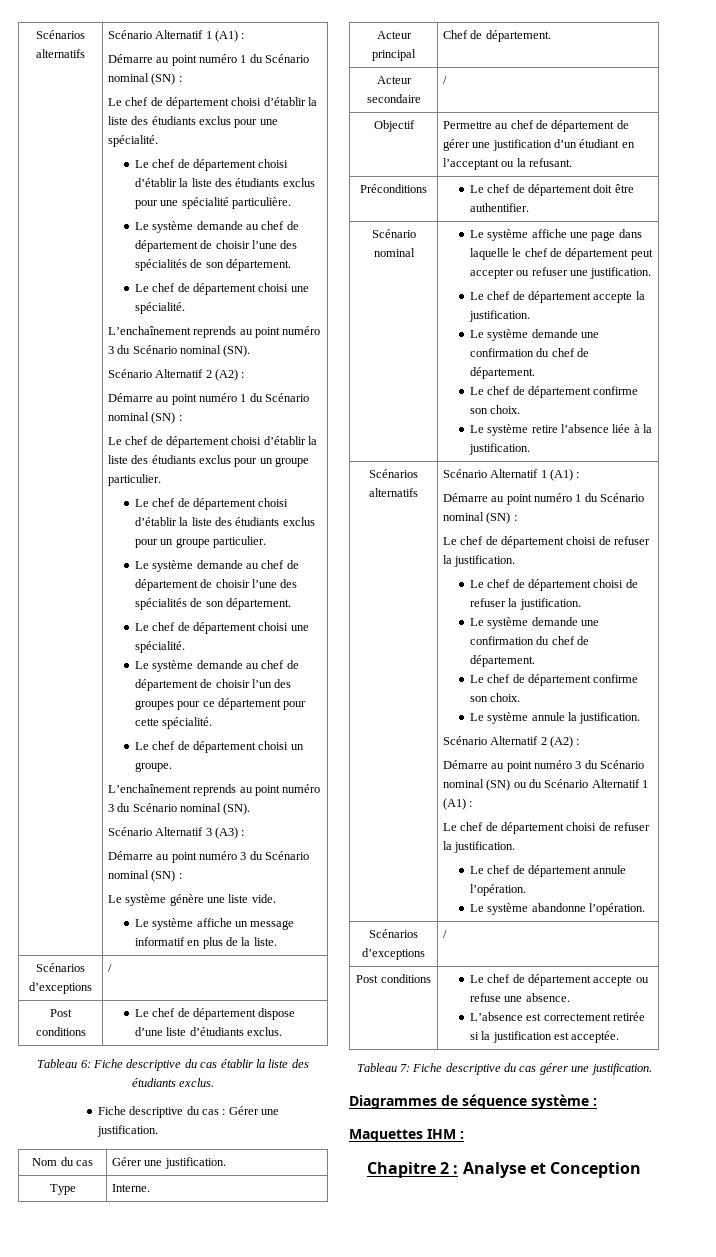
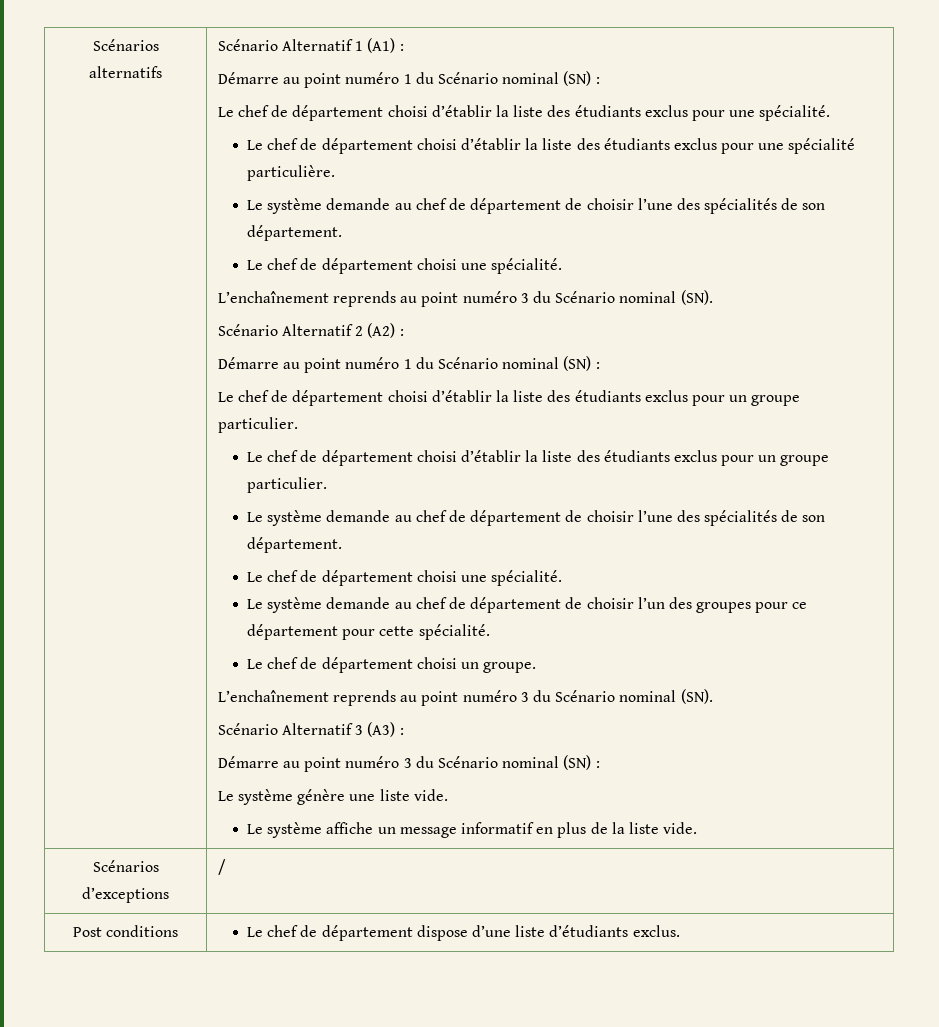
[253,937,277,946] liste. -> [628,822,698,834] liste vide.
[37,1059,309,1071] [131,1078,215,1087] [97,1106,280,1118] [96,1125,158,1137] [32,1157,93,1166] [111,1157,226,1169] [49,1184,76,1195] [111,1184,150,1192] [376,31,412,39] [372,49,416,61] [442,30,551,42] [376,76,412,84] [366,94,421,103] [442,76,447,84] [373,120,415,132] [442,120,629,132] [442,139,635,151] [442,158,572,170] [360,184,427,193] [469,184,634,196] [469,203,529,212] [371,229,416,238] [373,248,415,257] [469,229,642,241] [469,248,653,260] [469,267,652,279] [469,291,645,303] [468,310,530,322] [469,329,599,341] [469,348,589,357] [469,367,535,379] [469,386,639,398] [469,405,521,414] [469,424,653,436] [468,443,530,455] [369,469,418,478] [369,488,418,497] [442,469,580,481] [442,493,645,505] [442,512,517,524] [442,536,651,548] [442,555,516,567] [469,579,638,591] [469,598,581,610] [469,617,599,629] [469,636,589,645] [469,655,535,667] [469,674,639,686] [469,693,521,702] [469,712,641,724] [442,736,580,748] [442,760,645,772] [442,779,649,791] [442,798,473,810] [442,822,651,834] [442,841,516,853] [469,865,627,877] [469,884,526,896] [469,903,645,915] [369,929,418,938] [362,948,425,960] [442,930,447,938] [356,974,431,983] [469,974,649,986] [469,993,570,1002] [469,1012,645,1021] [469,1031,620,1043] [356,1063,652,1075] [349,1094,597,1109] [349,1129,464,1142] [366,1162,642,1178] // Tableau 6: Fiche descriptive du cas établir la liste des étudiants exclus. // Fiche descriptive du cas : Gérer une justification. // Nom du cas | Gérer une justification. // Type | Interne. // Acteur principal | Chef de département. // Acteur secondaire | / // Objectif | Permettre au chef de département de gérer une justification d’un étudiant en l’acceptant ou la refusant. // Préconditions | Le chef de département doit être authentifier. // Scénario nominal | Le système affiche une page dans laquelle le chef de département peut accepter ou refuser une justification. // Le chef de département accepte la justification. // Le système demande une confirmation du chef de département. // Le chef de département confirme son choix. // Le système retire l’absence liée à la justification. // Scénarios alternatifs | Scénario Alternatif 1 (A1) : // Démarre au point numéro 1 du Scénario nominal (SN) : // Le chef de département choisi de refuser la justification. // Le chef de département choisi de refuser la justification. // Le système demande une confirmation du chef de département. // Le chef de département confirme son choix. // Le système annule la justification. // Scénario Alternatif 2 (A2) : // Démarre au point numéro 3 du Scénario nominal (SN) ou du Scénario Alternatif 1 (A1) : // Le chef de département choisi de refuser la justification. // Le chef de département annule l’opération. // Le système abandonne l’opération. // Scénarios d’exceptions | / // Post conditions | Le chef de département accepte ou refuse une absence. // L’absence est correctement retirée si la justification est acceptée. // Tableau 7: Fiche descriptive du cas gérer une justification. // Diagrammes de séquence système : // Maquettes IHM : // Chapitre 2 : Analyse et Conception -> (680, 931) none

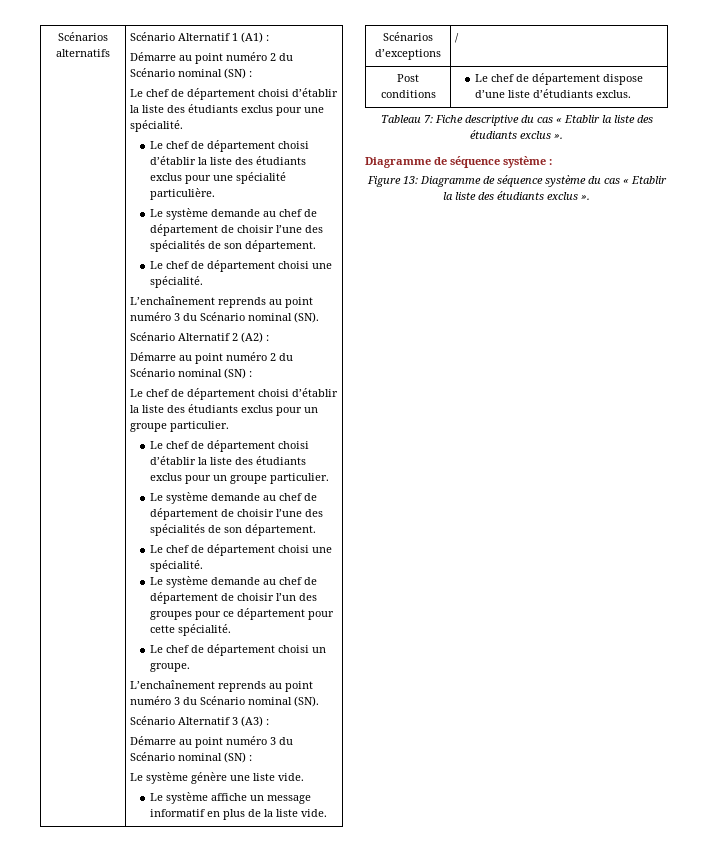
[403,74,412,84] 1 -> [269,53,276,61] 2
[403,359,412,369] 1 -> [269,353,276,361] 2
(680, 931) none -> [380,115,653,126] [470,130,563,139] [365,156,552,168] [366,175,667,187] [443,191,590,200] // Tableau 7: Fiche descriptive du cas « Etablir la liste des étudiants exclus ». // Diagramme de séquence système : // Figure 13: Diagramme de séquence système du cas « Etablir la liste des étudiants exclus ».

